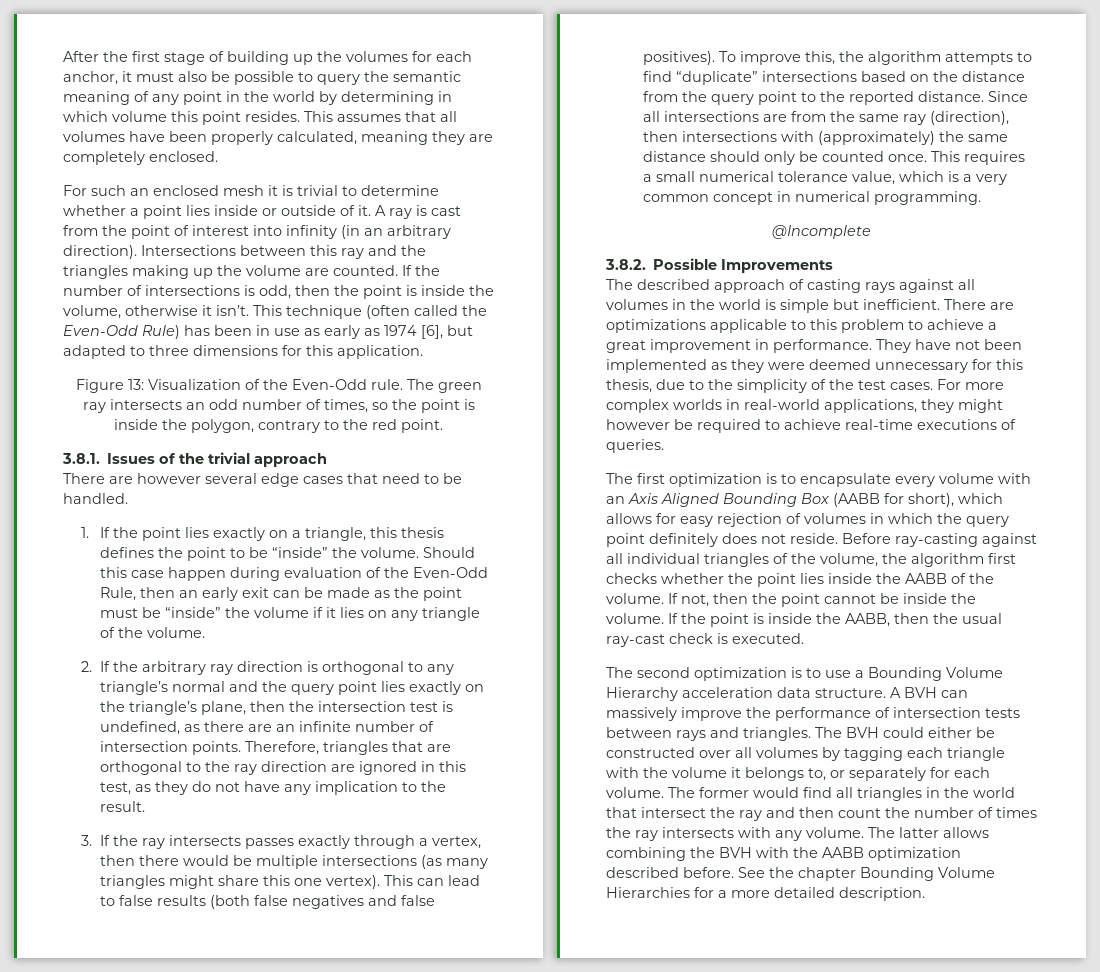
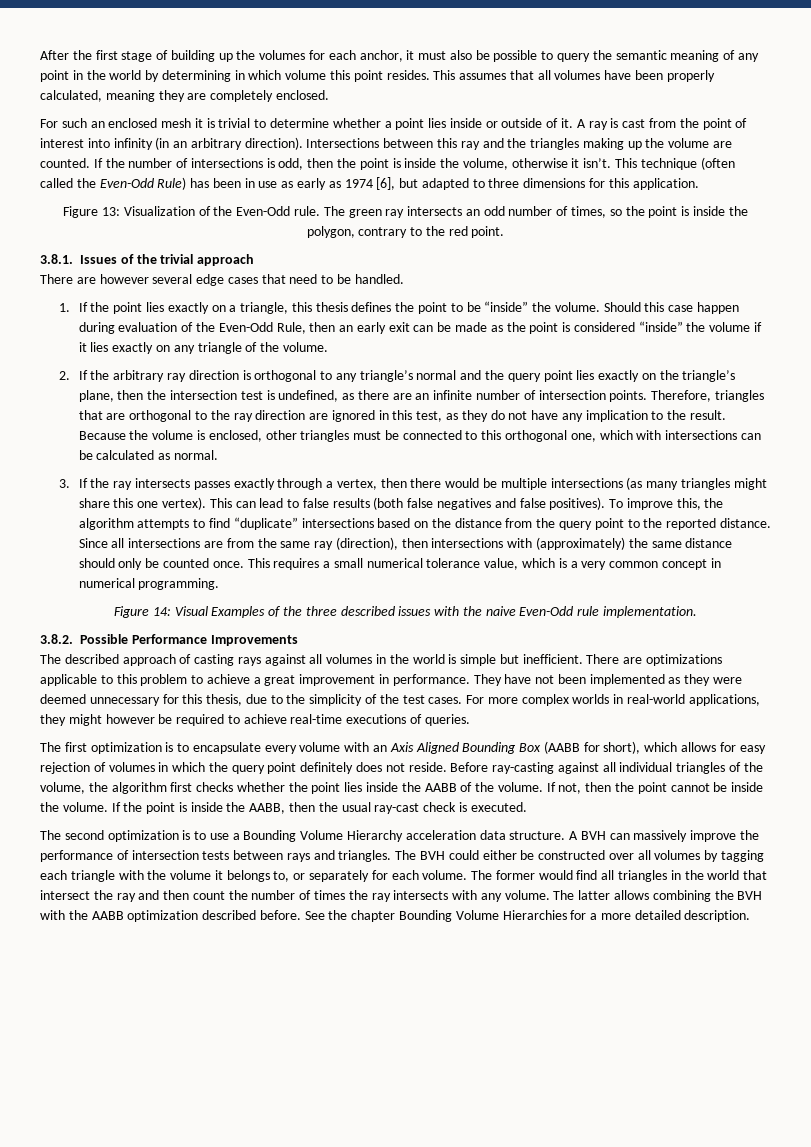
[99,607,161,618] must be -> [562,322,635,332] is considered
(364, 612) none -> [112,342,154,354] exactly
(145, 806) none -> [78,430,761,442] [78,450,218,460] Because the volume is enclosed, other triangles must be connected to this orthogonal one, which with intersections can be calculated as normal.
[772,225,871,239] @Incomplete -> [114,606,697,618] Figure 14: Visual Examples of the three described issues with the naive Even-Odd rule implementation.
(718, 264) none -> [131,634,207,644] Performance

